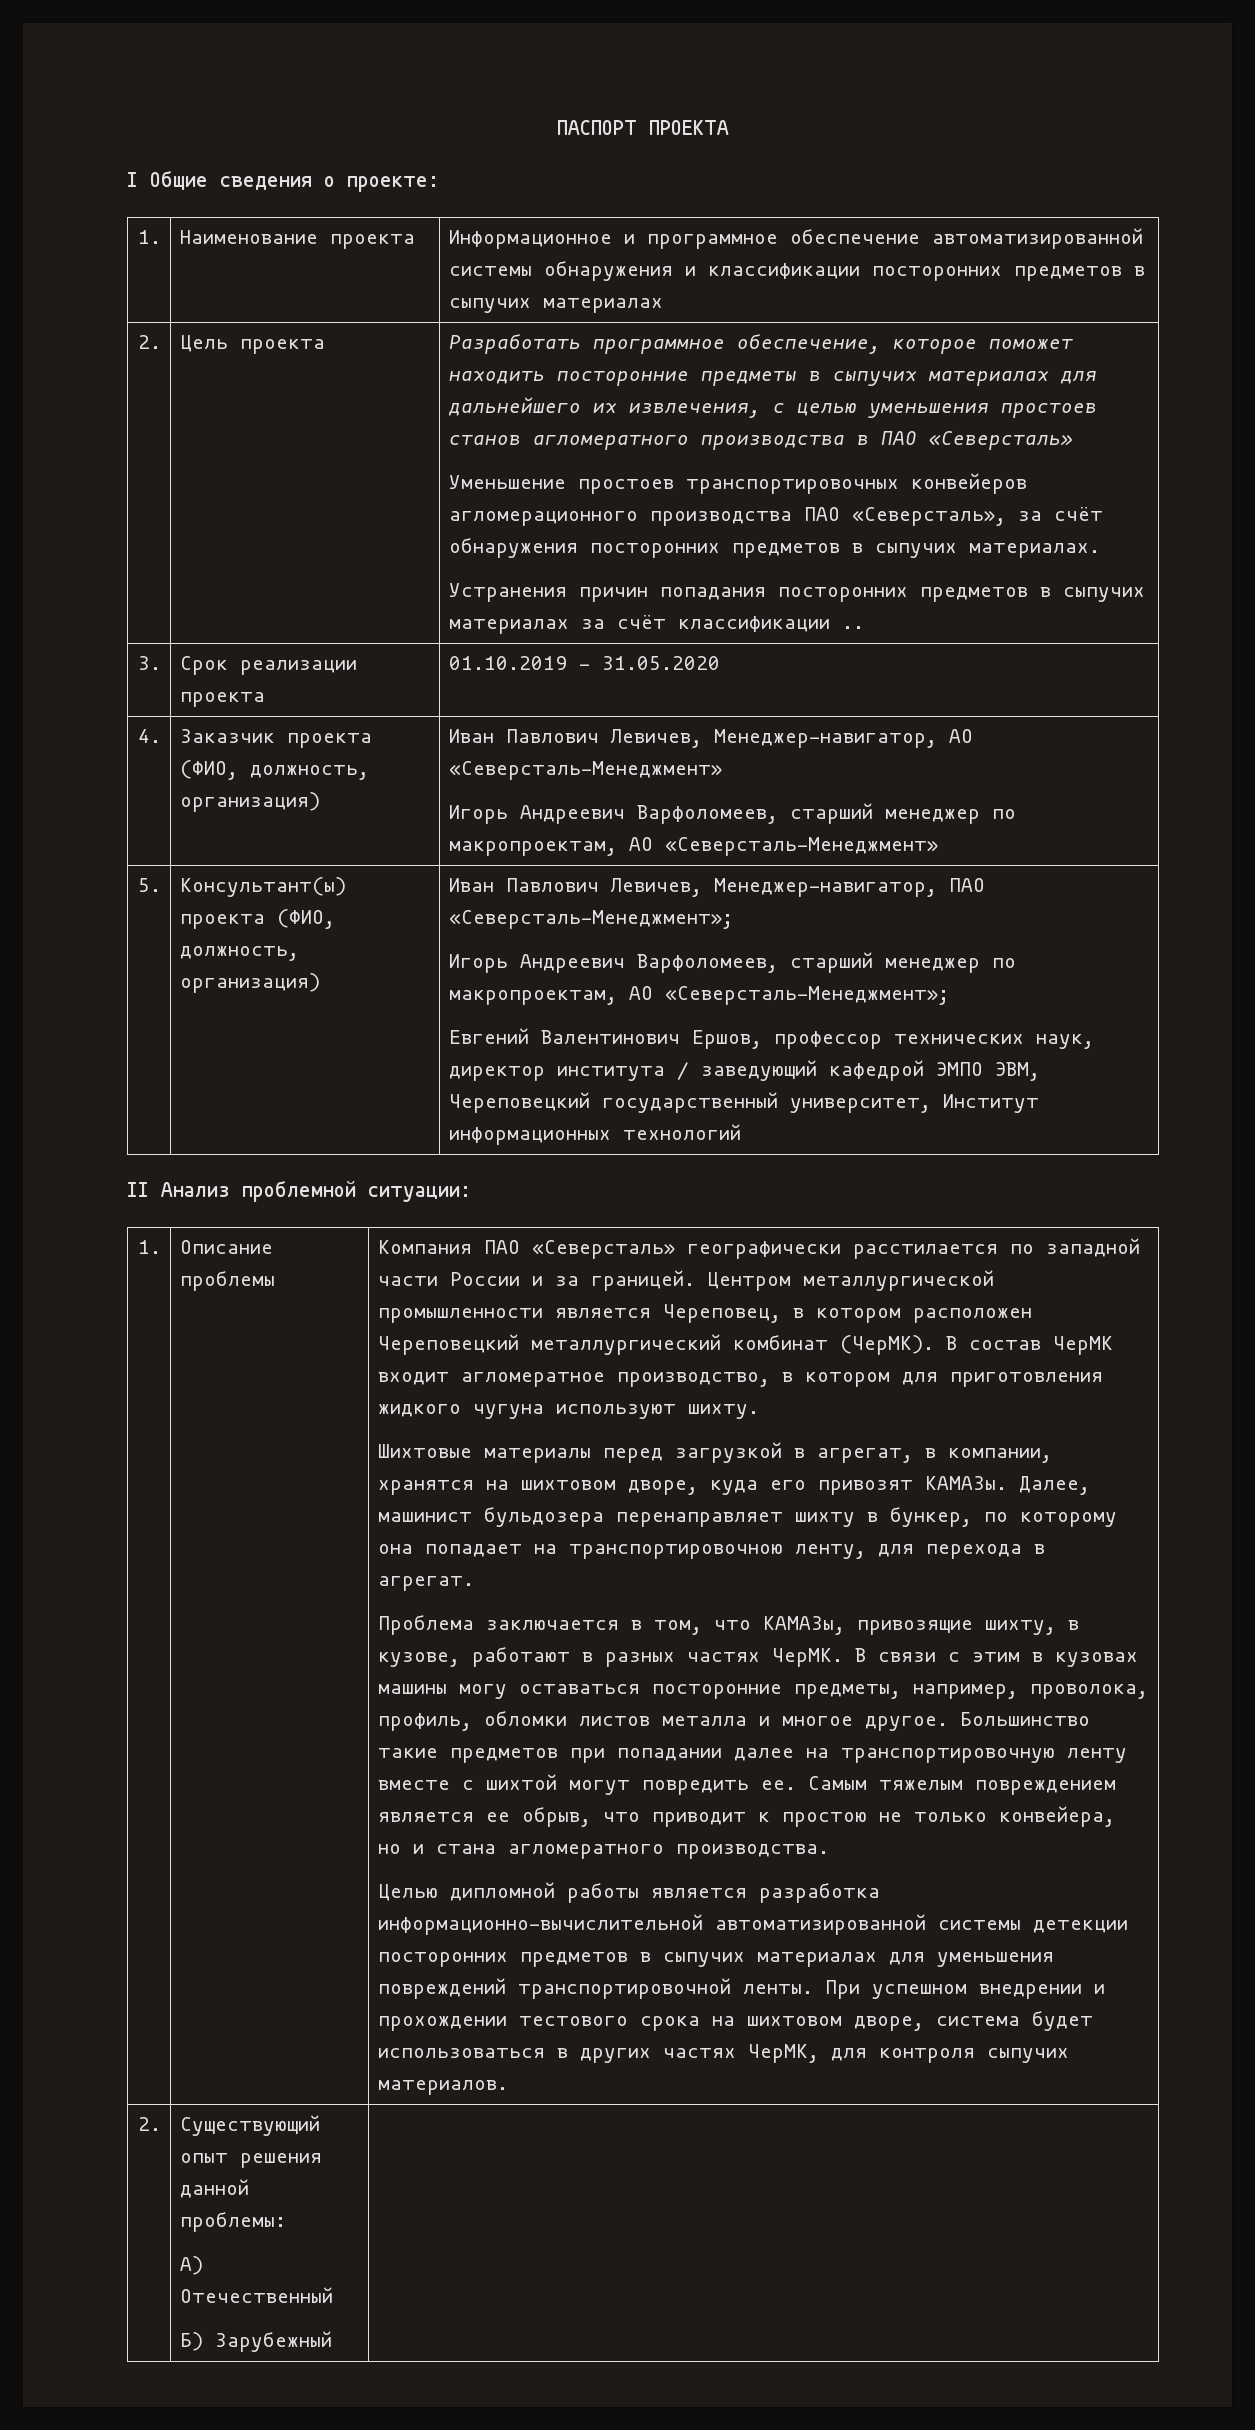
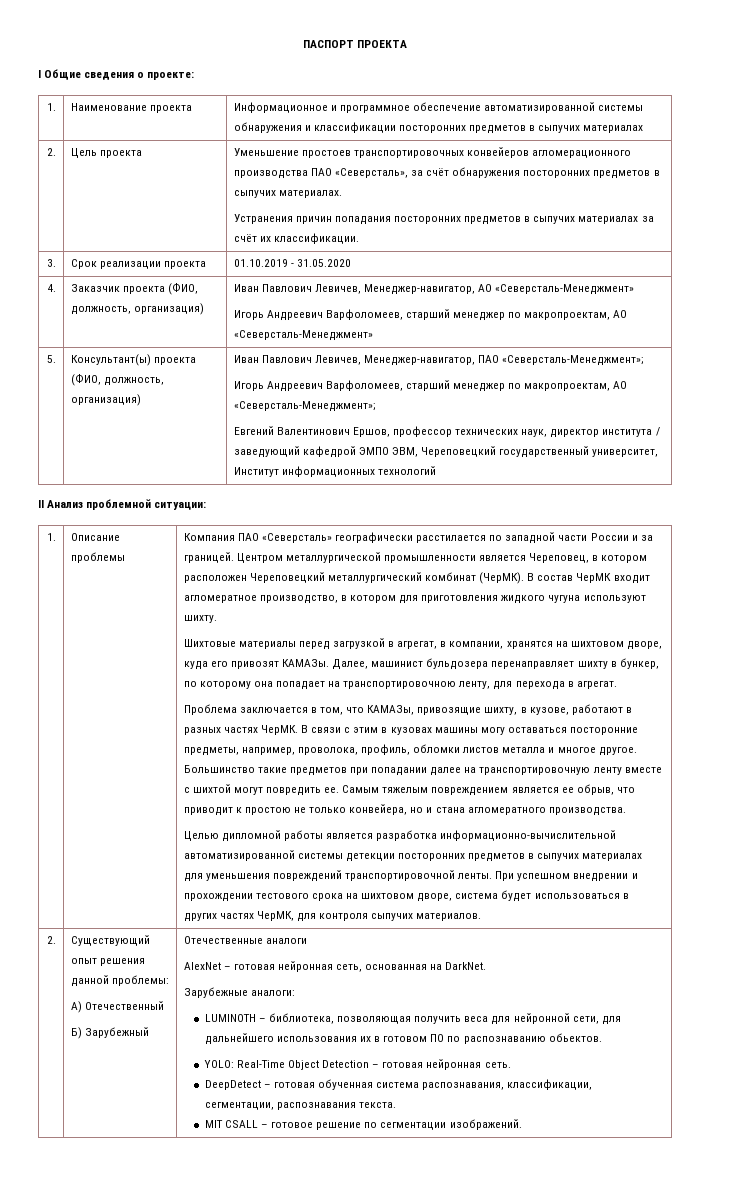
[448,334,1073,354] [448,371,1097,386] [447,397,1097,418] [448,431,1073,450] Разработать программное обеспечение, которое поможет находить посторонние предметы в сыпучих материалах для дальнейшего их извлечения, с целью уменьшения простоев станов агломератного производства в ПАО «Северсталь» // -> (142, 154) none
[677,616,864,632] классификации .. -> [259,233,359,244] их классификации.
(332, 2341) none -> [183,936,307,944] [183,961,487,972] [183,987,295,998] [204,1013,621,1025] [204,1033,602,1045] [203,1059,511,1070] [204,1079,593,1090] [204,1102,397,1110] [204,1119,522,1130] Отечественные аналоги // AlexNet – готовая нейронная сеть, основанная на DarkNet. // Зарубежные аналоги: // LUMINOTH – библиотека, позволяющая получить веса для нейронной сети, для дальнейшего использования их в готовом ПО по распознаванию обьектов. // YOLO: Real-Time Object Detection – готовая нейронная сеть. // DeepDetect – готовая обученная система распознавания, классификации, сегментации, распознавания текста. // MIT CSALL – готовое решение по сегментации изображений.

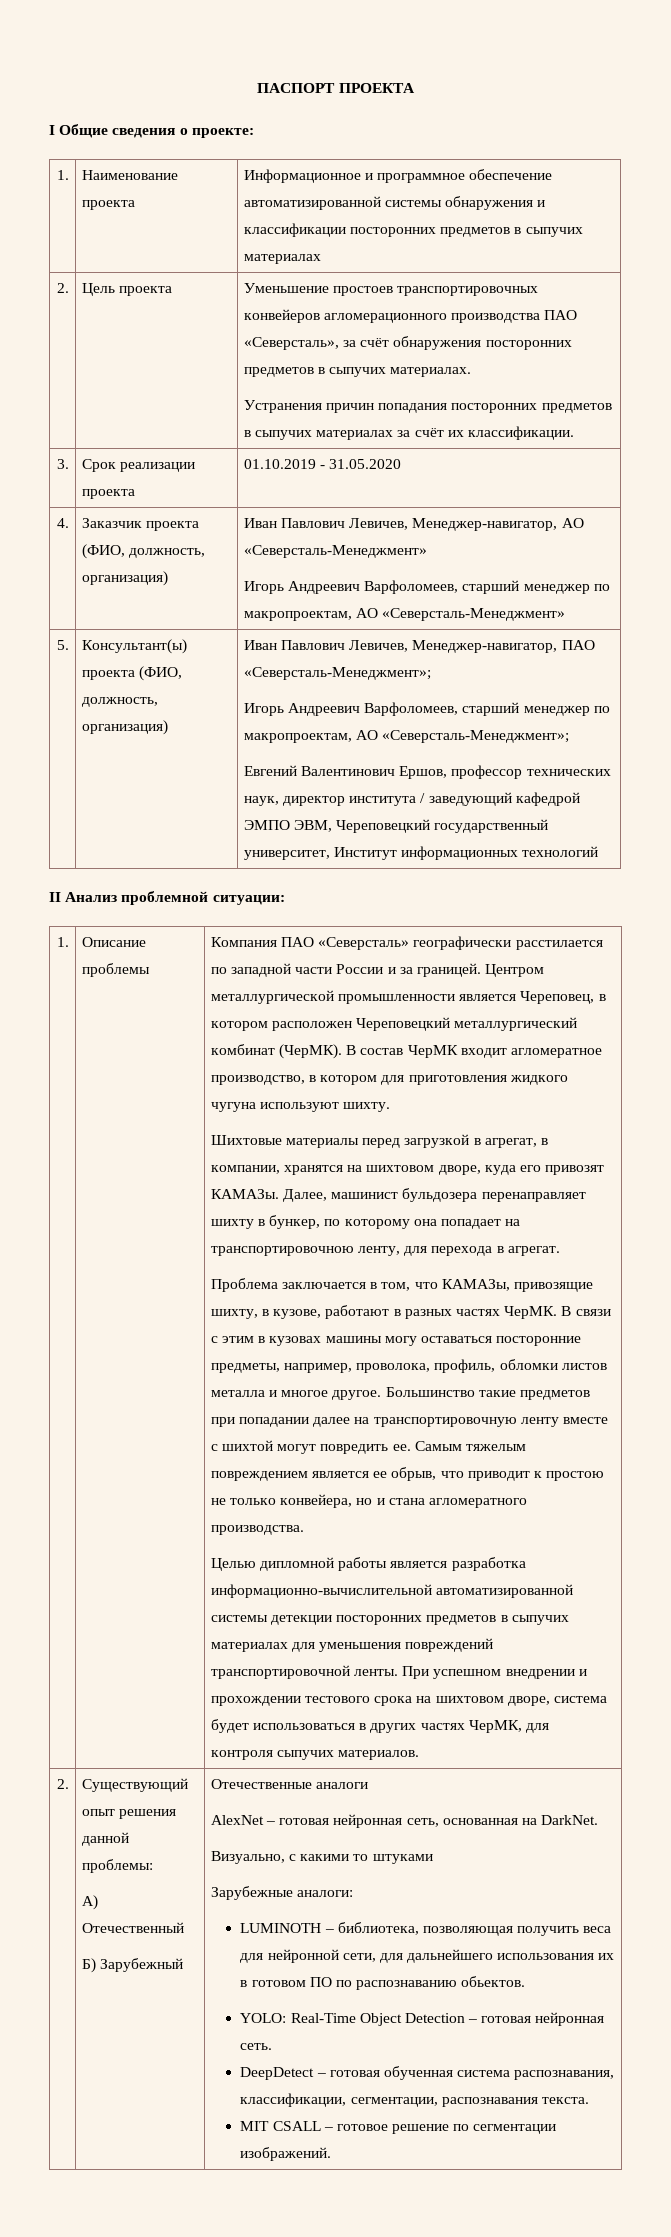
(487, 966) none -> [210,1851,433,1864] // Визуально, с какими то штуками

